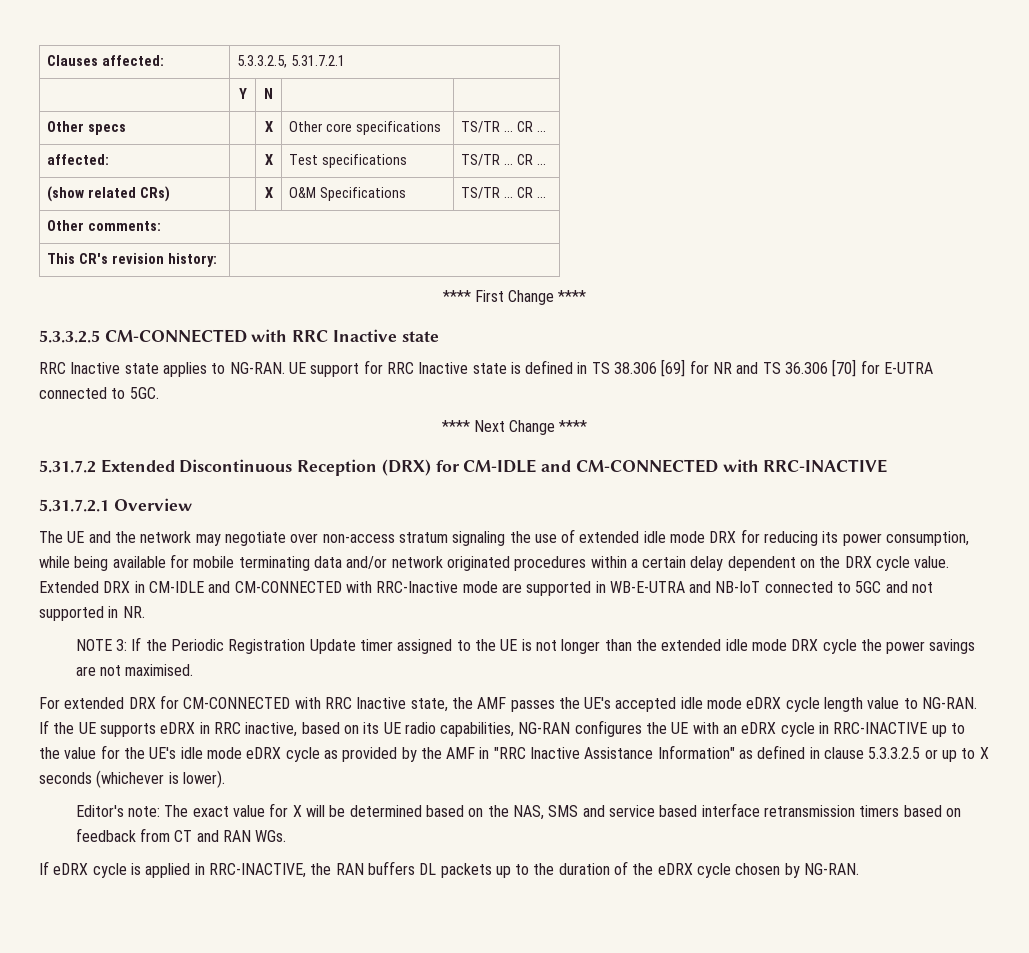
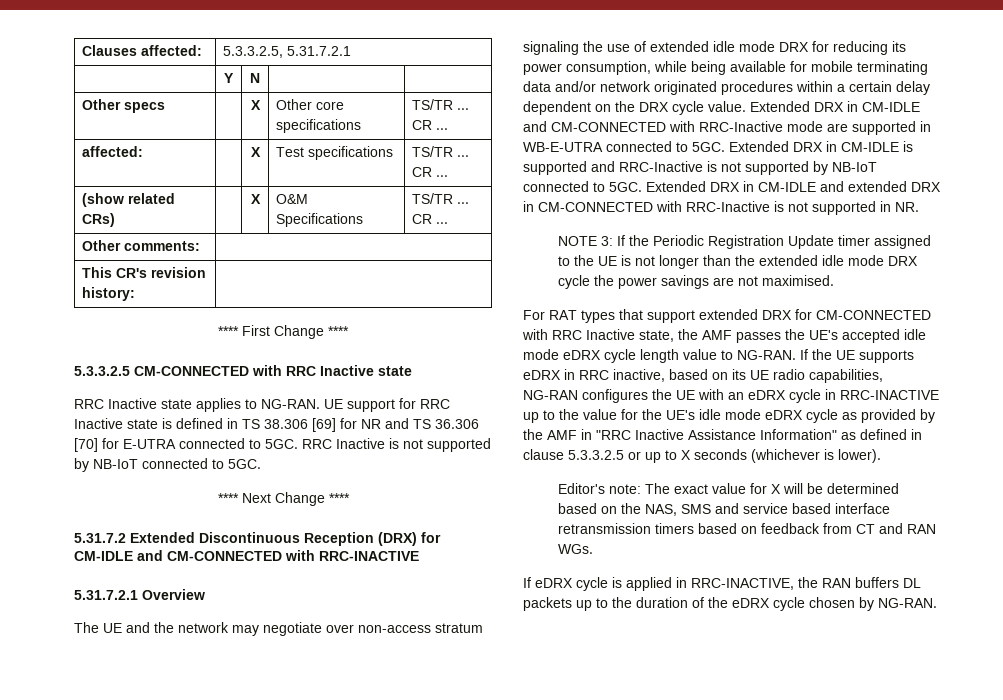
(159, 393) none -> [302,438,491,452] [74,458,261,472] RRC Inactive is not supported by NB-IoT connected to 5GC.
[689,581,908,593] and NB-IoT connected to 5GC and -> [606,141,913,152] [523,161,877,175] [523,181,941,192] [523,201,784,212] connected to 5GC. Extended DRX in CM-IDLE is supported and RRC-Inactive is not supported by NB-IoT connected to 5GC. Extended DRX in CM-IDLE and extended DRX in CM-CONNECTED with RRC-Inactive is
(60, 703) none -> [549,309,695,323] RAT types that support

